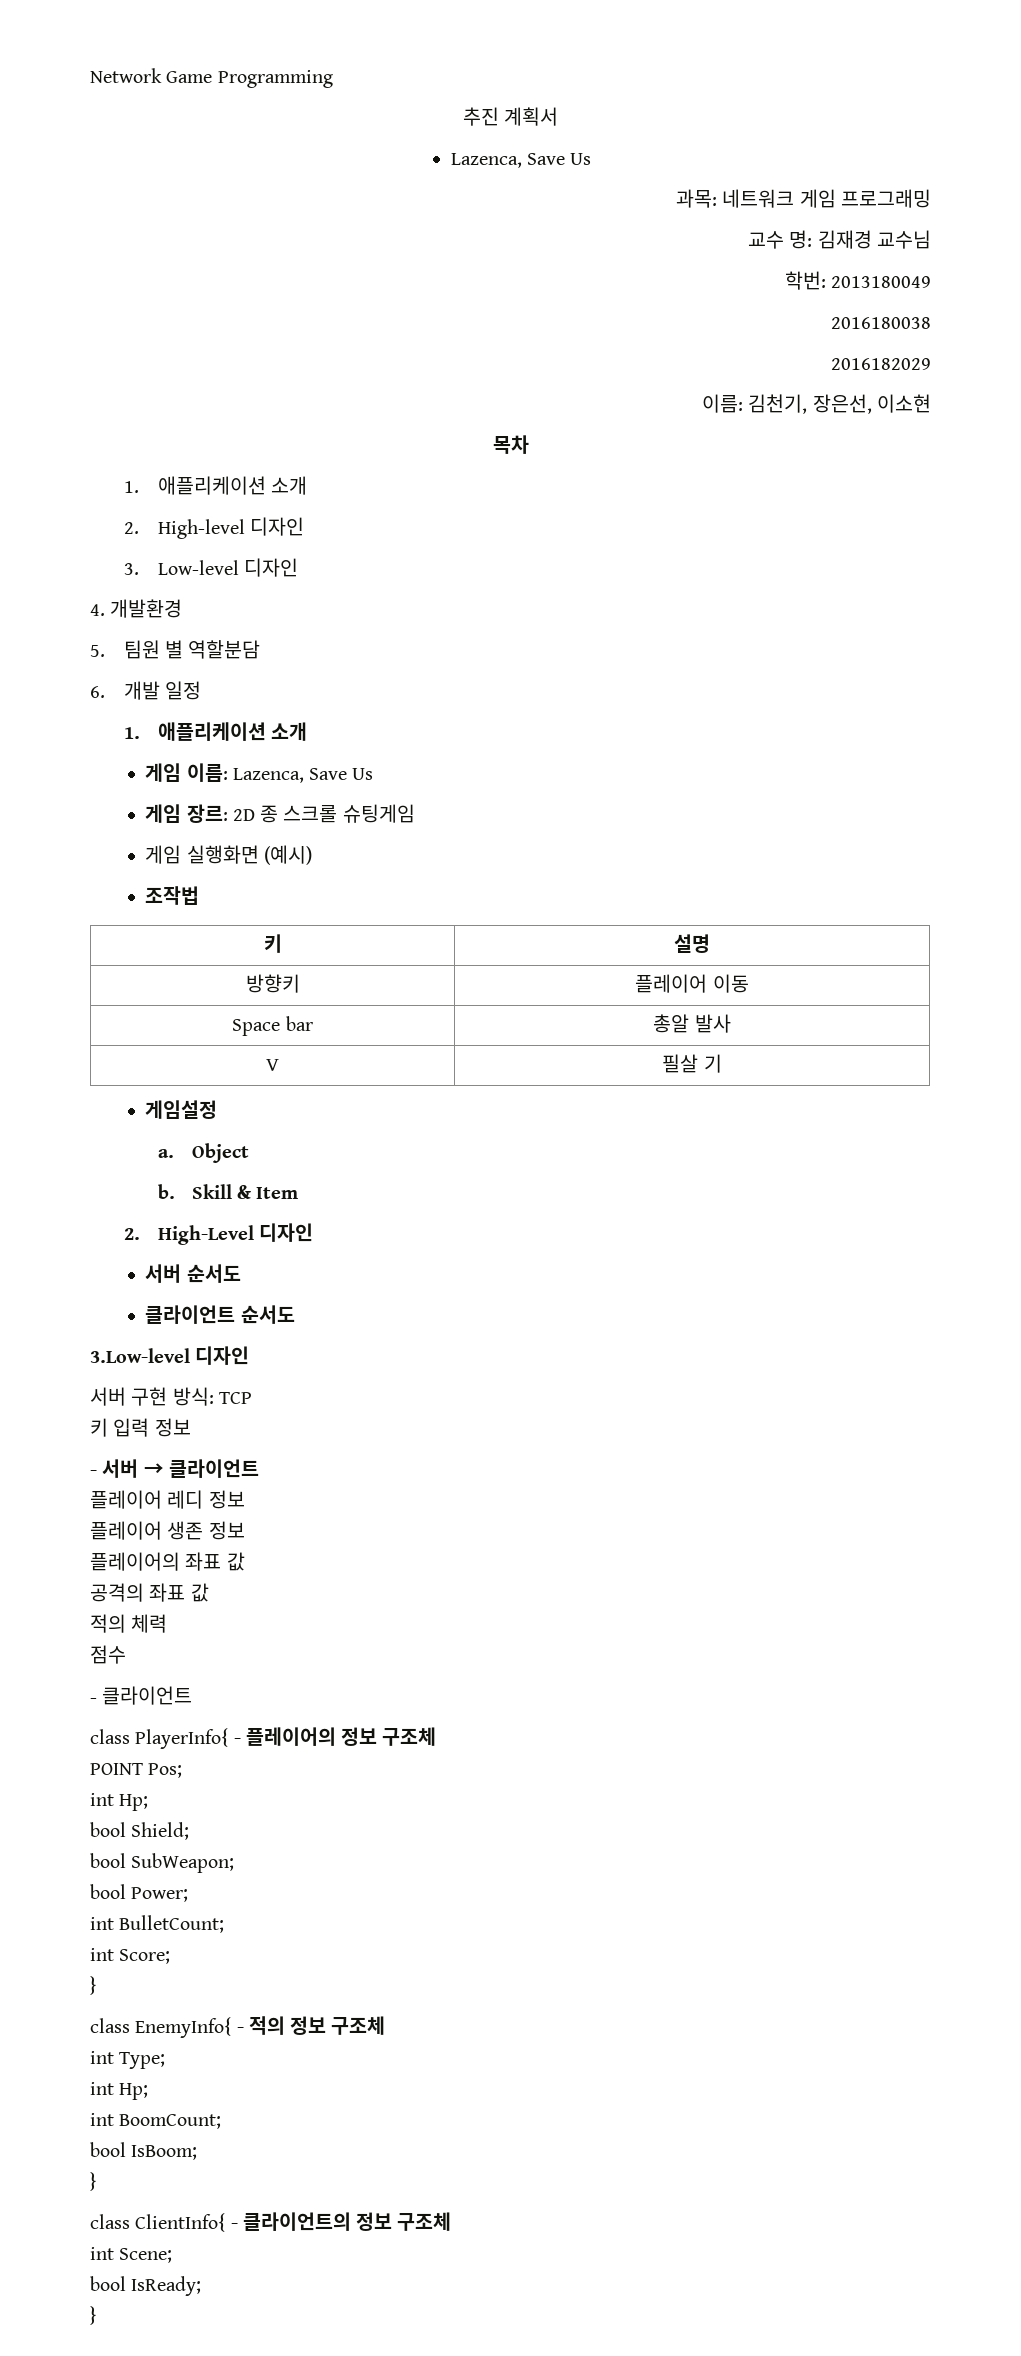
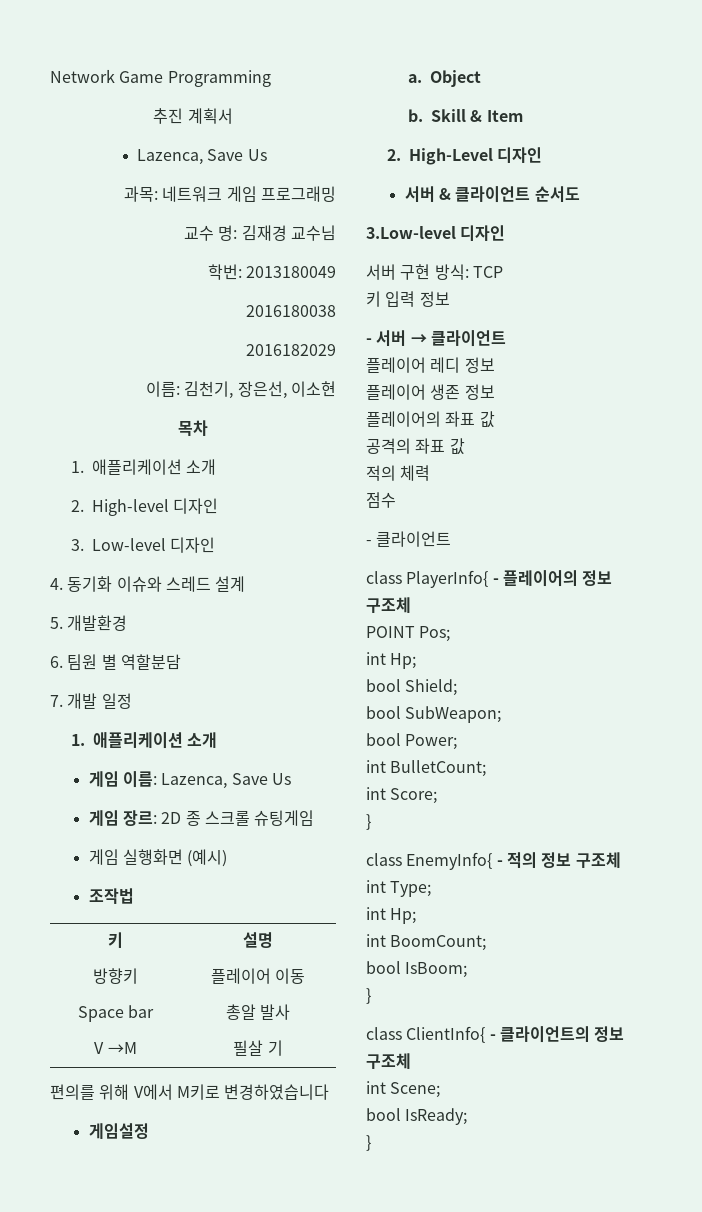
(105, 610) none -> [67,576,246,592] [50,617,63,629] 동기화 이슈와 스레드 설계 // 5.
[90,645,105,657] 5. -> [50,656,63,668] 6.
[90,686,105,698] 6. -> [50,695,63,707] 7.
(279, 1065) none -> [107,1042,137,1054] →M
(722, 1063) none -> [50,1084,330,1100] // 편의를 위해 V에서 M키로 변경하였습니다
[186,1264,241,1283] 순서도 // -> [438,188,451,200] &

